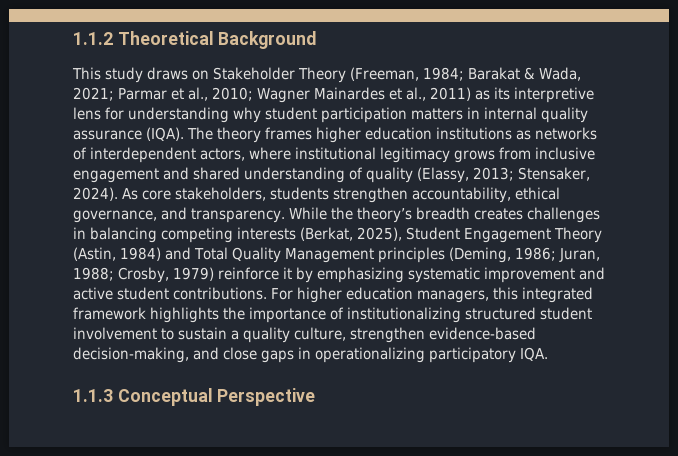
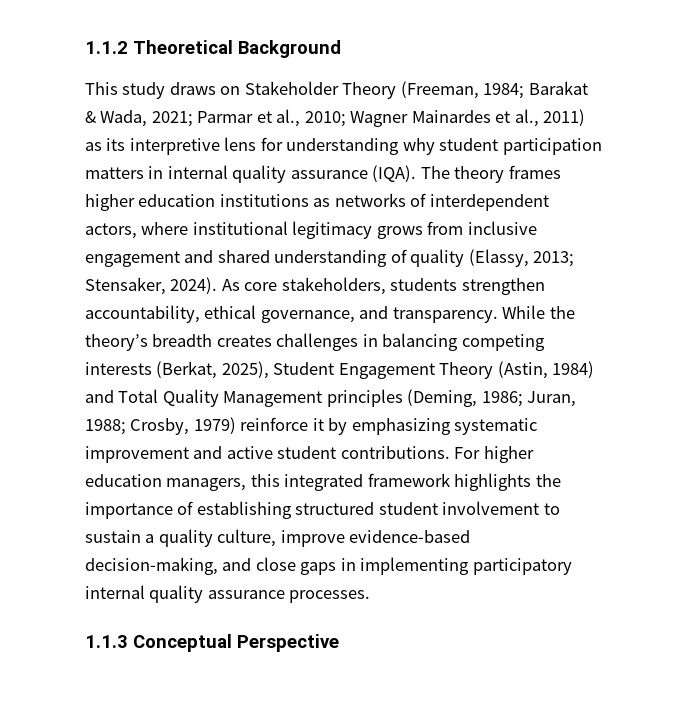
[347,307,461,323] institutionalizing -> [196,501,292,519] establishing
[350,327,425,343] strengthen -> [280,530,345,547] improve
[315,347,548,363] operationalizing participatory IQA. -> [360,557,572,575] [85,585,371,603] implementing participatory internal quality assurance processes.

